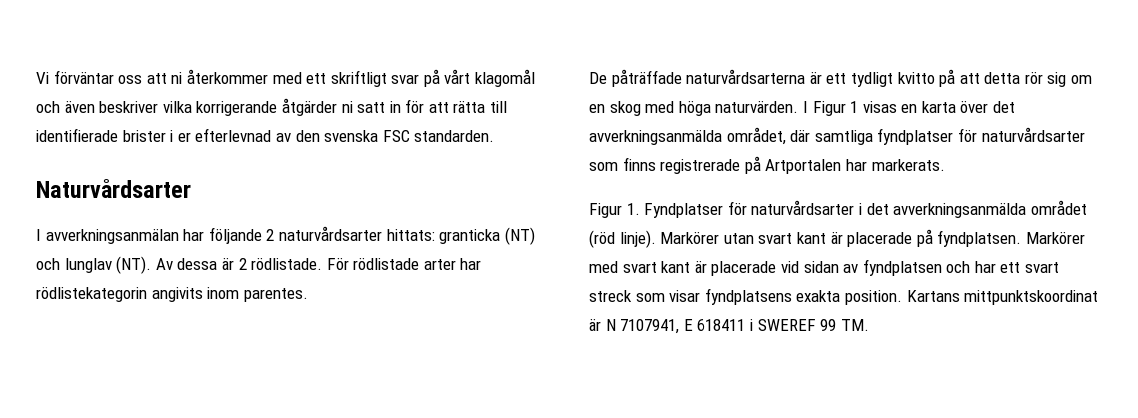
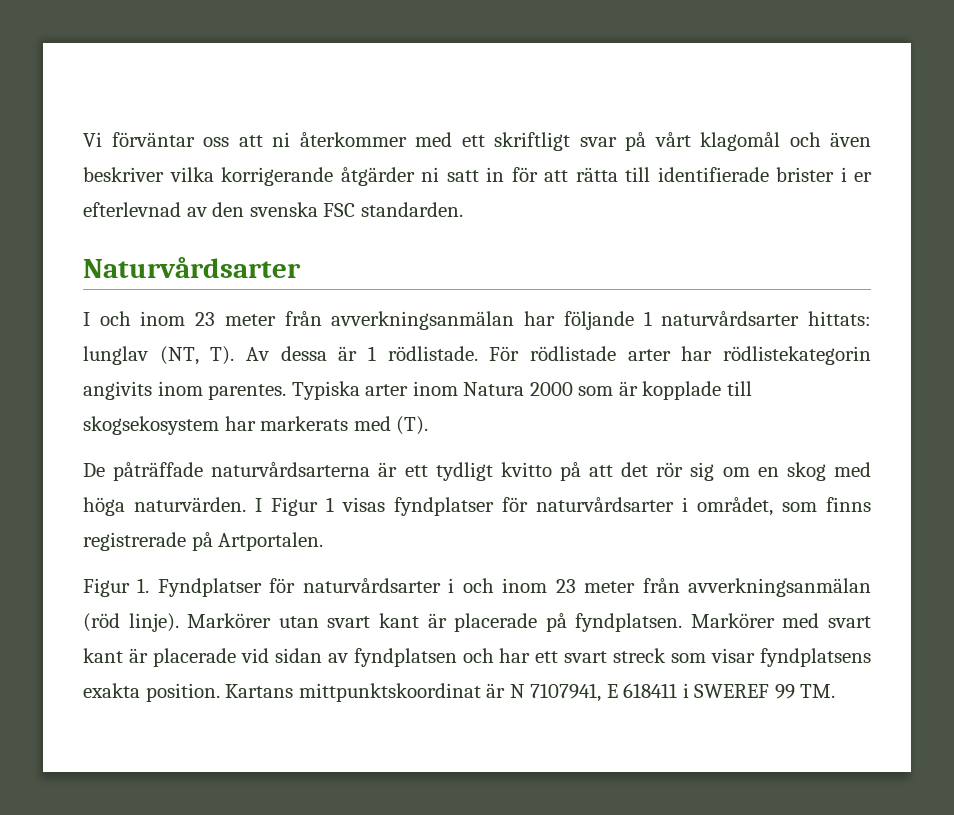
(41, 235) none -> [99,311,322,326] och inom 23 meter från
[266,229,275,241] 2 -> [643,311,652,326] 1
[439,227,535,245] [36,256,152,274] granticka (NT) och lunglav (NT). -> [83,346,235,365] lunglav (NT, T).
[238,258,247,270] 2 -> [368,346,377,361] 1
(308, 295) none -> [291,381,752,400] [83,416,429,435] Typiska arter inom Natura 2000 som är kopplade till skogsekosystem har markerats med (T).
[984,72,1021,84] detta -> [621,462,649,477] det
[901,101,1016,113] [589,127,873,145] en karta över det avverkningsanmälda området, där samtliga -> (385, 504) none
(1085, 134) none -> [682,497,773,516] i området,
[765,159,945,174] Artportalen har markerats. -> [218,532,324,551] Artportalen.
[866,200,1087,218] det avverkningsanmälda området -> [462,578,871,597] och inom 23 meter från avverkningsanmälan

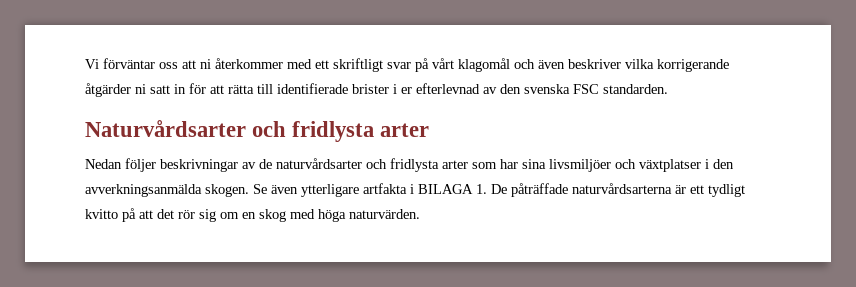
[83,311,872,330] [83,346,871,365] [83,381,752,400] [83,416,429,435] // I och inom 23 meter från avverkningsanmälan har följande 1 naturvårdsarter hittats: lunglav (NT, T). Av dessa är 1 rödlistade. För rödlistade arter har rödlistekategorin angivits inom parentes. Typiska arter inom Natura 2000 som är kopplade till skogsekosystem har markerats med (T). // -> [252,121,430,142] [85,158,734,172] [85,183,487,197] och fridlysta arter // Nedan följer beskrivningar av de naturvårdsarter och fridlysta arter som har sina livsmiljöer och växtplatser i den avverkningsanmälda skogen. Se även ytterligare artfakta i BILAGA 1.
[255,497,871,516] [83,532,324,551] [83,578,871,597] [83,613,872,632] [83,648,872,667] [83,683,836,702] I Figur 1 visas fyndplatser för naturvårdsarter i området, som finns registrerade på Artportalen. // Figur 1. Fyndplatser för naturvårdsarter i och inom 23 meter från avverkningsanmälan (röd linje). Markörer utan svart kant är placerade på fyndplatsen. Markörer med svart kant är placerade vid sidan av fyndplatsen och har ett svart streck som visar fyndplatsens exakta position. Kartans mittpunktskoordinat är N 7107941, E 618411 i SWEREF 99 TM. -> (420, 214) none

